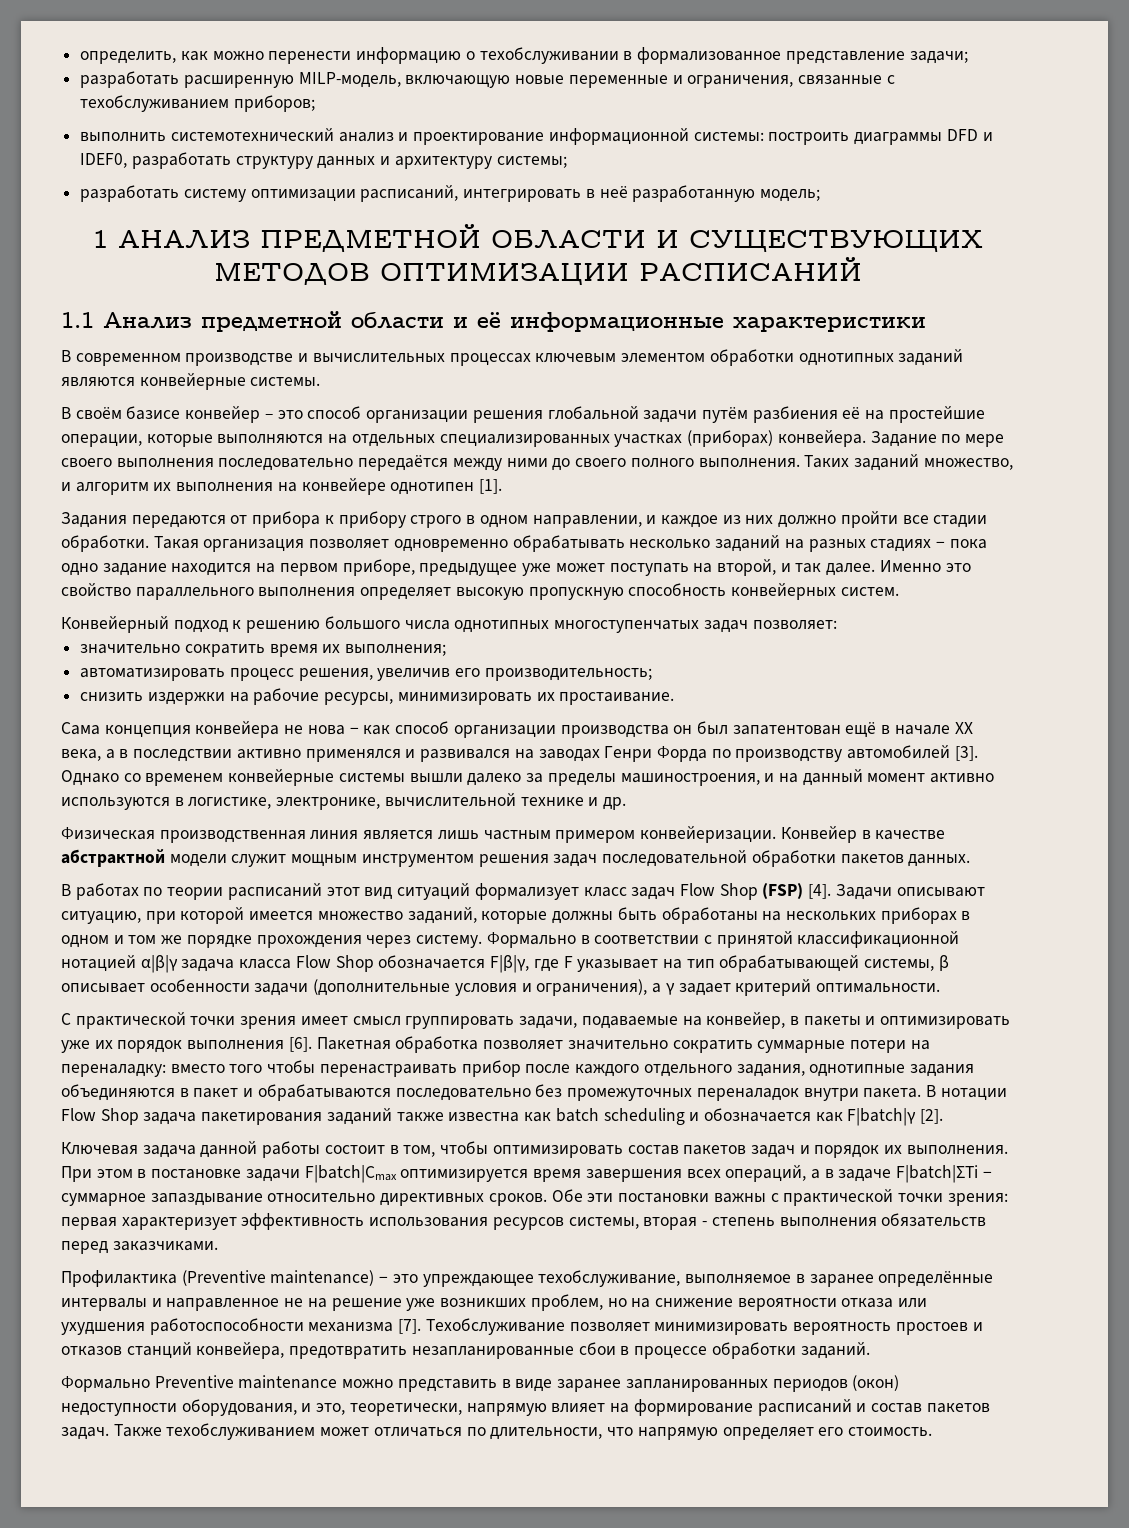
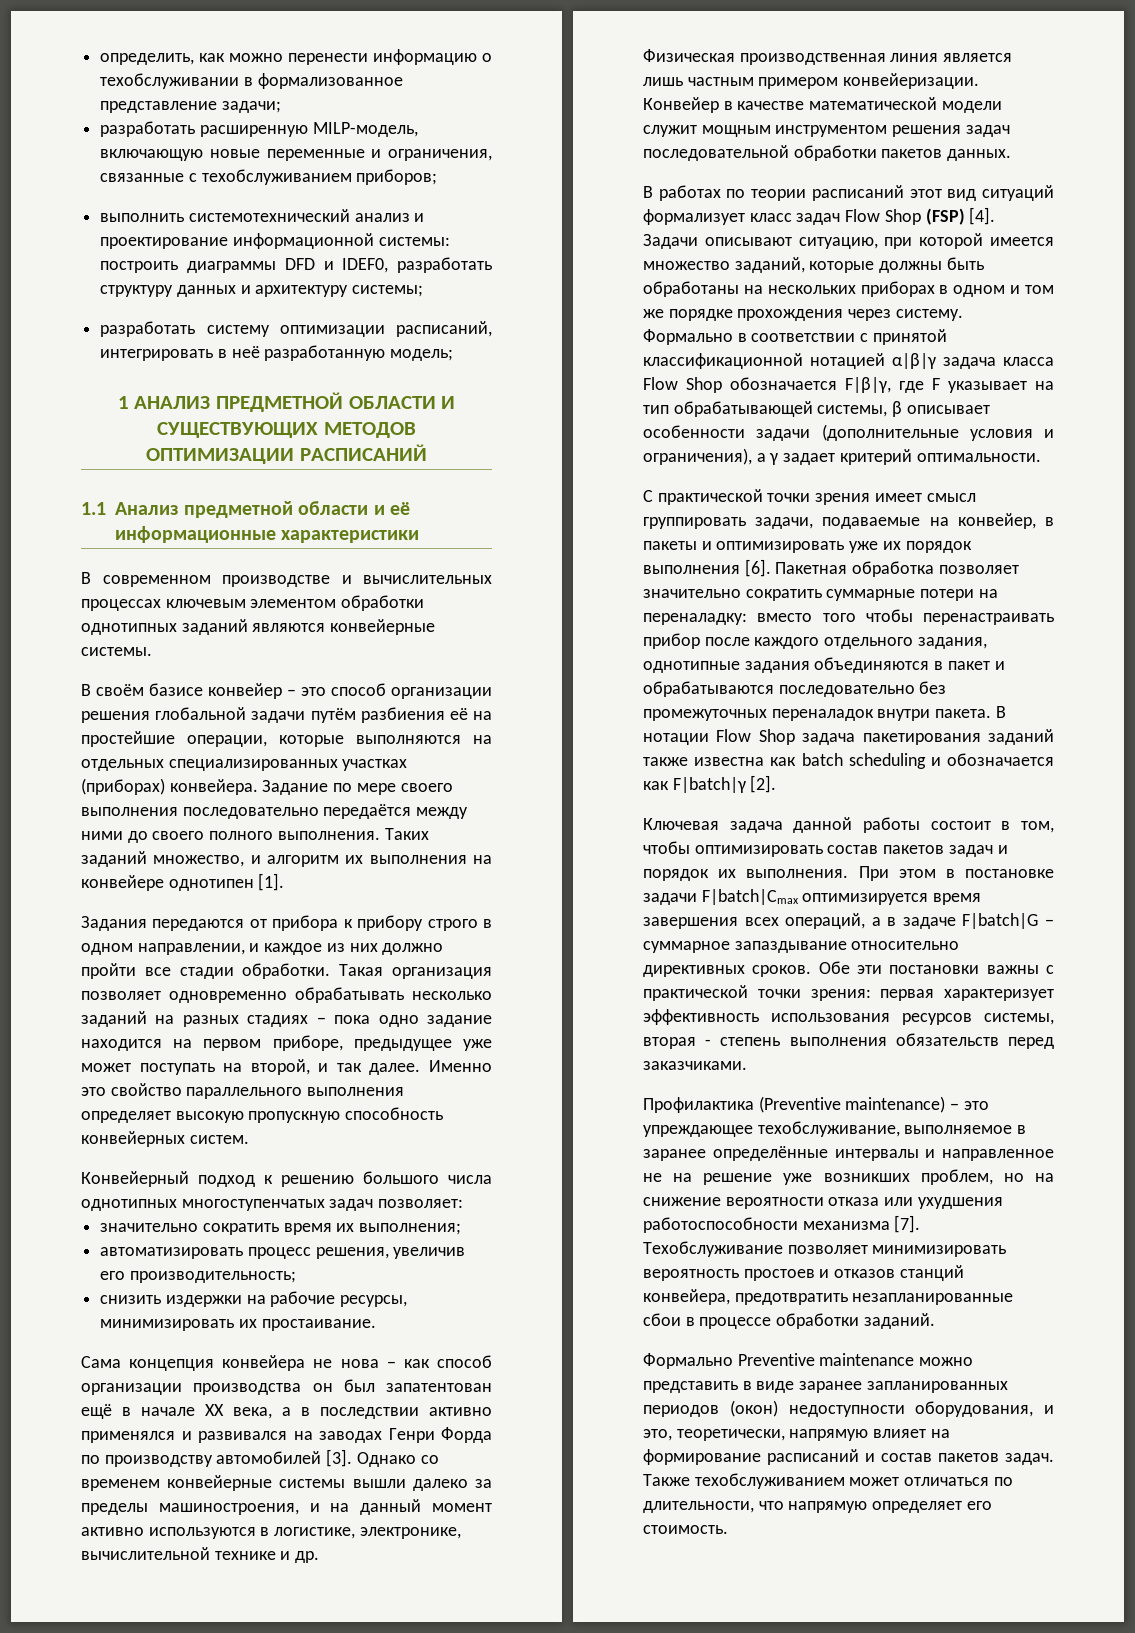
[61,849,165,867] абстрактной -> [809,97,938,110] математической
[896,1165,979,1183] F|batch|ΣTi -> [962,913,1039,929] F|batch|G

